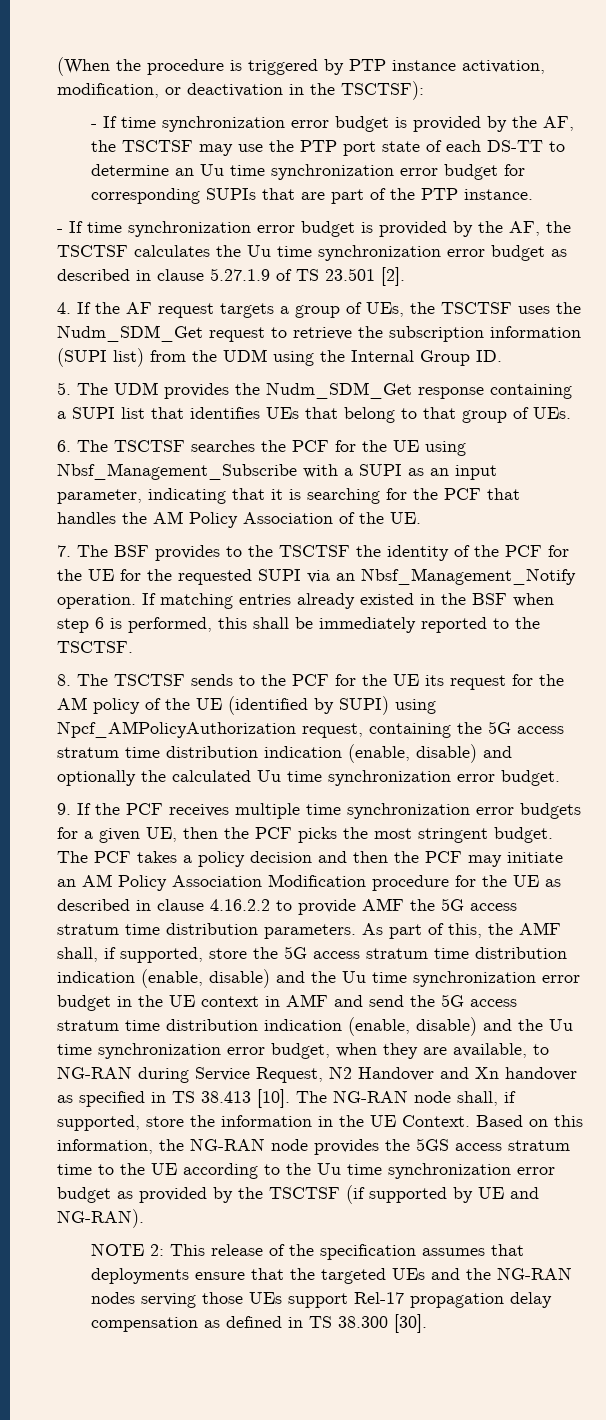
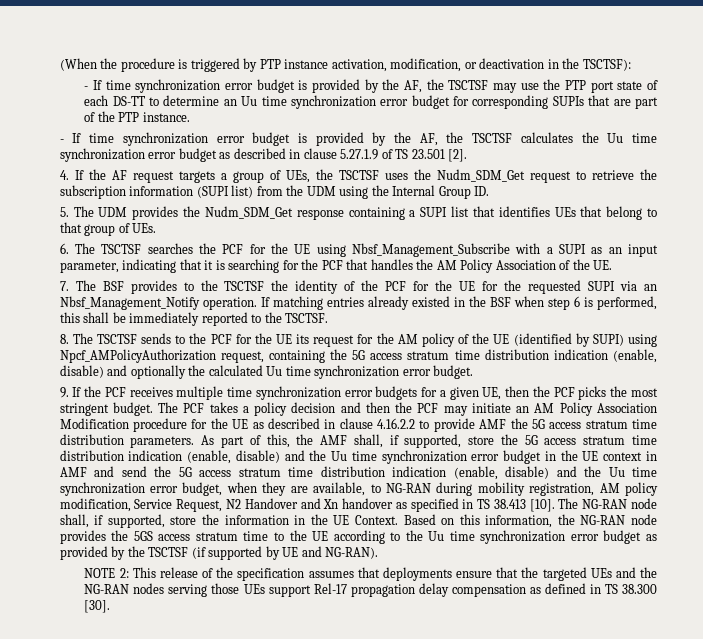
(189, 1075) none -> [477,482,658,496] [59,498,131,512] mobility registration, AM policy modification,

